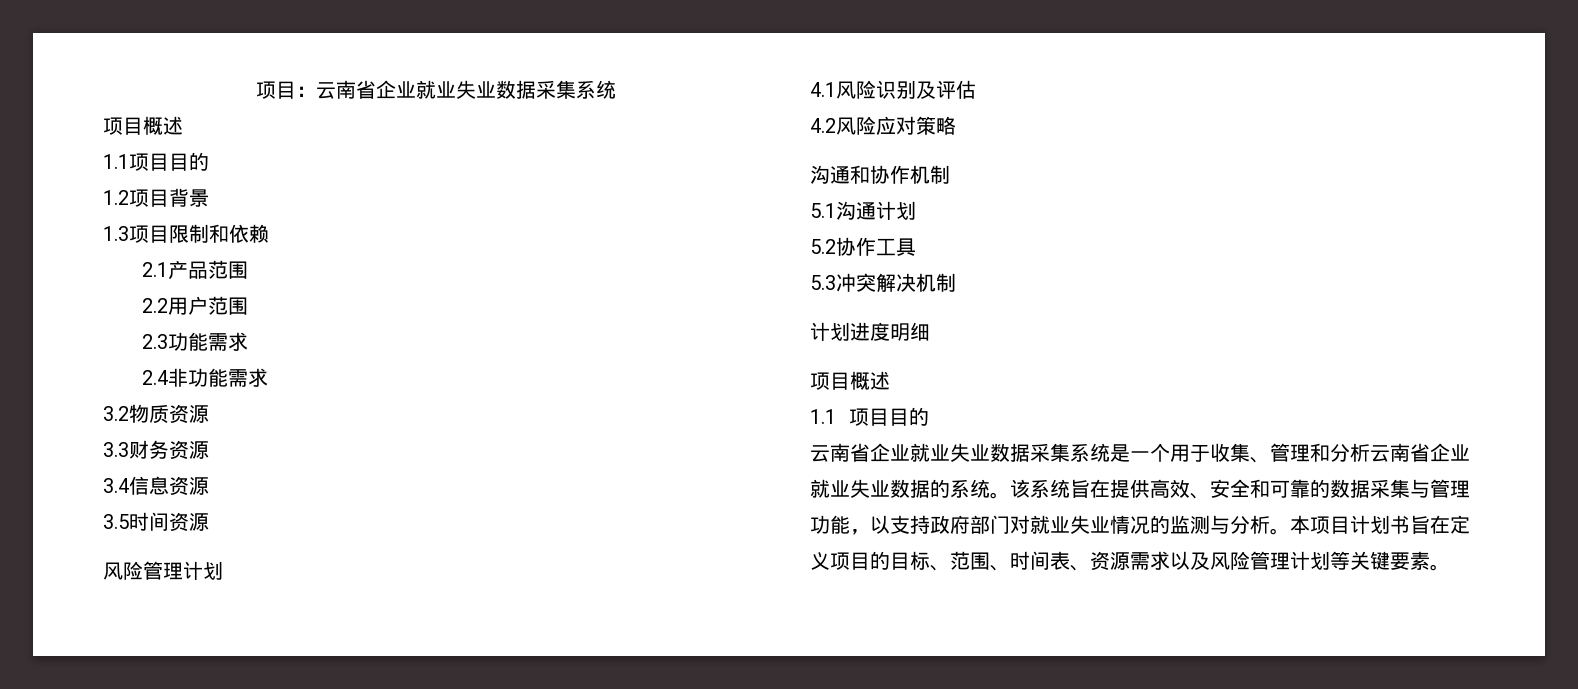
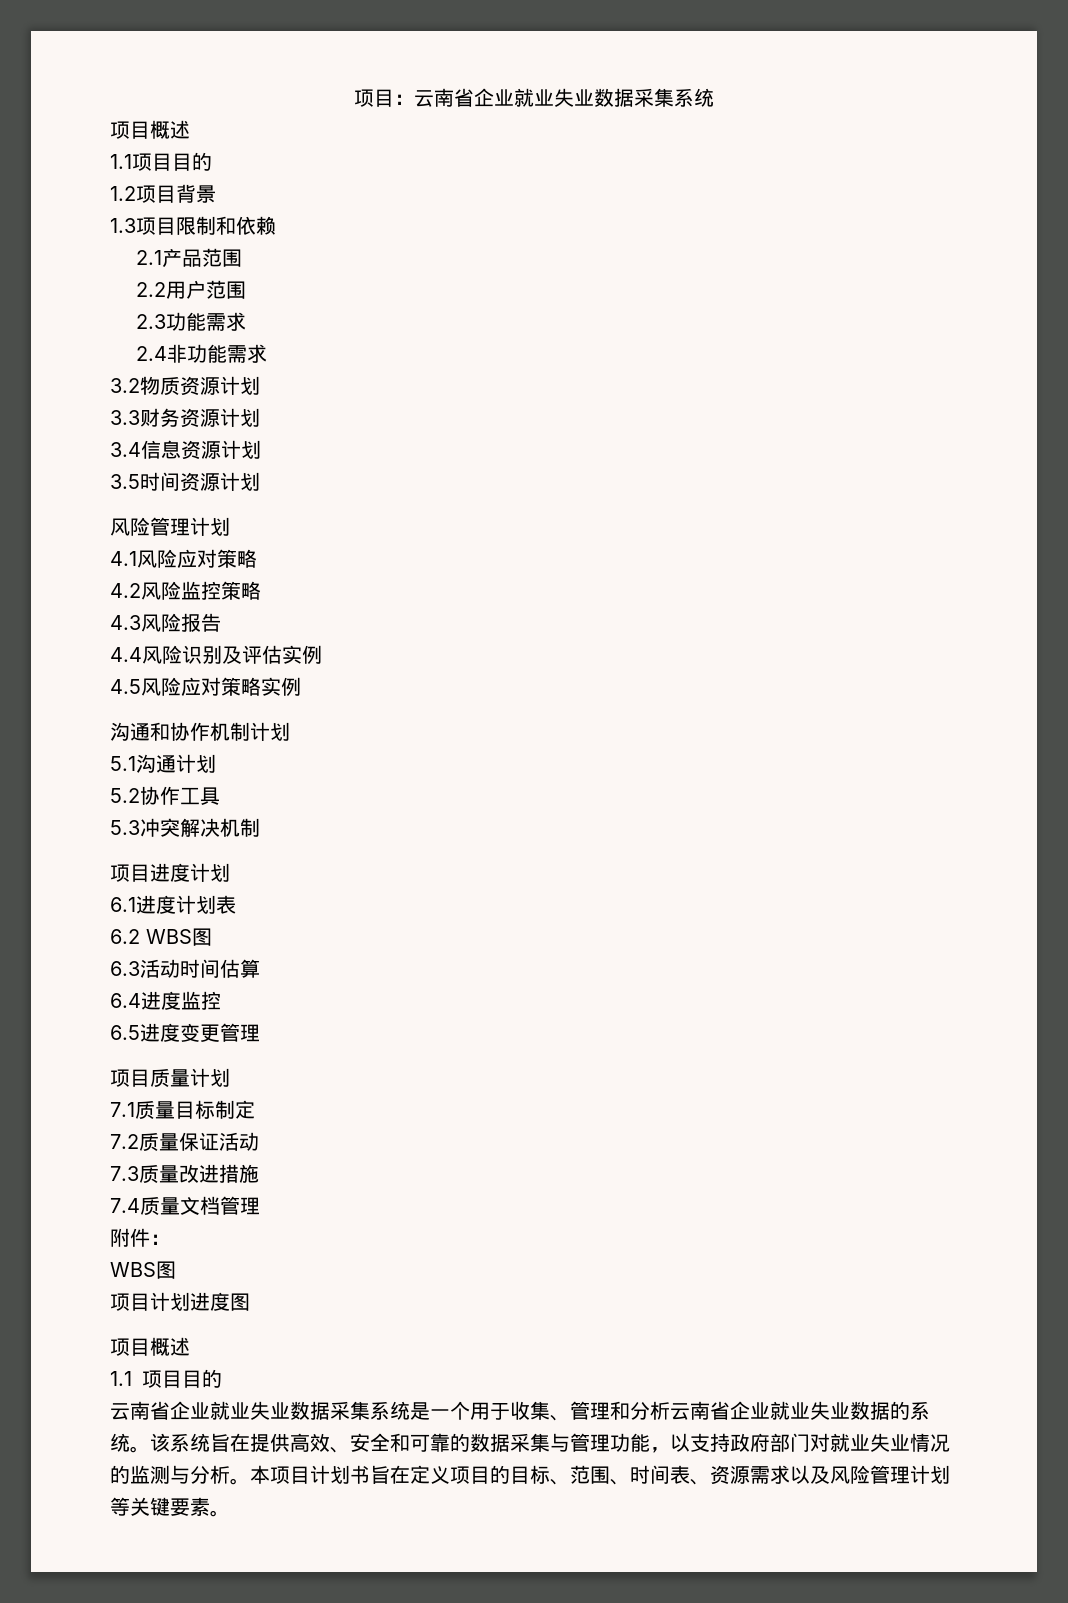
(209, 414) none -> [220,376,260,395] 计划
(209, 450) none -> [220,408,260,427] 计划
(209, 486) none -> [221,440,261,459] 计划
(209, 522) none -> [220,472,260,491] 计划
(876, 89) none -> [177,549,257,568] [110,581,261,600] [110,613,221,632] [110,645,182,664] 应对策略 // 4.2风险监控策略 // 4.3风险报告 // 4.4风险
[810,116,956,135] // 4.2风险应对策略 -> [282,645,322,664] [110,677,301,696] 实例 // 4.5风险应对策略实例
(950, 174) none -> [250,722,290,741] 计划
(956, 282) none -> [110,863,230,882] [110,895,236,914] [110,928,212,946] [110,959,260,978] [110,991,221,1010] [110,1023,260,1042] [110,1068,230,1087] [110,1100,255,1119] [110,1132,259,1151] [110,1164,259,1183] [110,1196,260,1215] [110,1228,170,1247] [110,1261,176,1279] [110,1293,150,1311] 项目进度计划 // 6.1进度计划表 // 6.2 WBS图 // 6.3活动时间估算 // 6.4进度监控 // 6.5进度变更管理 // 项目质量计划 // 7.1质量目标制定 // 7.2质量保证活动 // 7.3质量改进措施 // 7.4质量文档管理 // 附件： // WBS图 // 项目
[890,322,930,341] 明细 -> [230,1293,250,1311] 图

